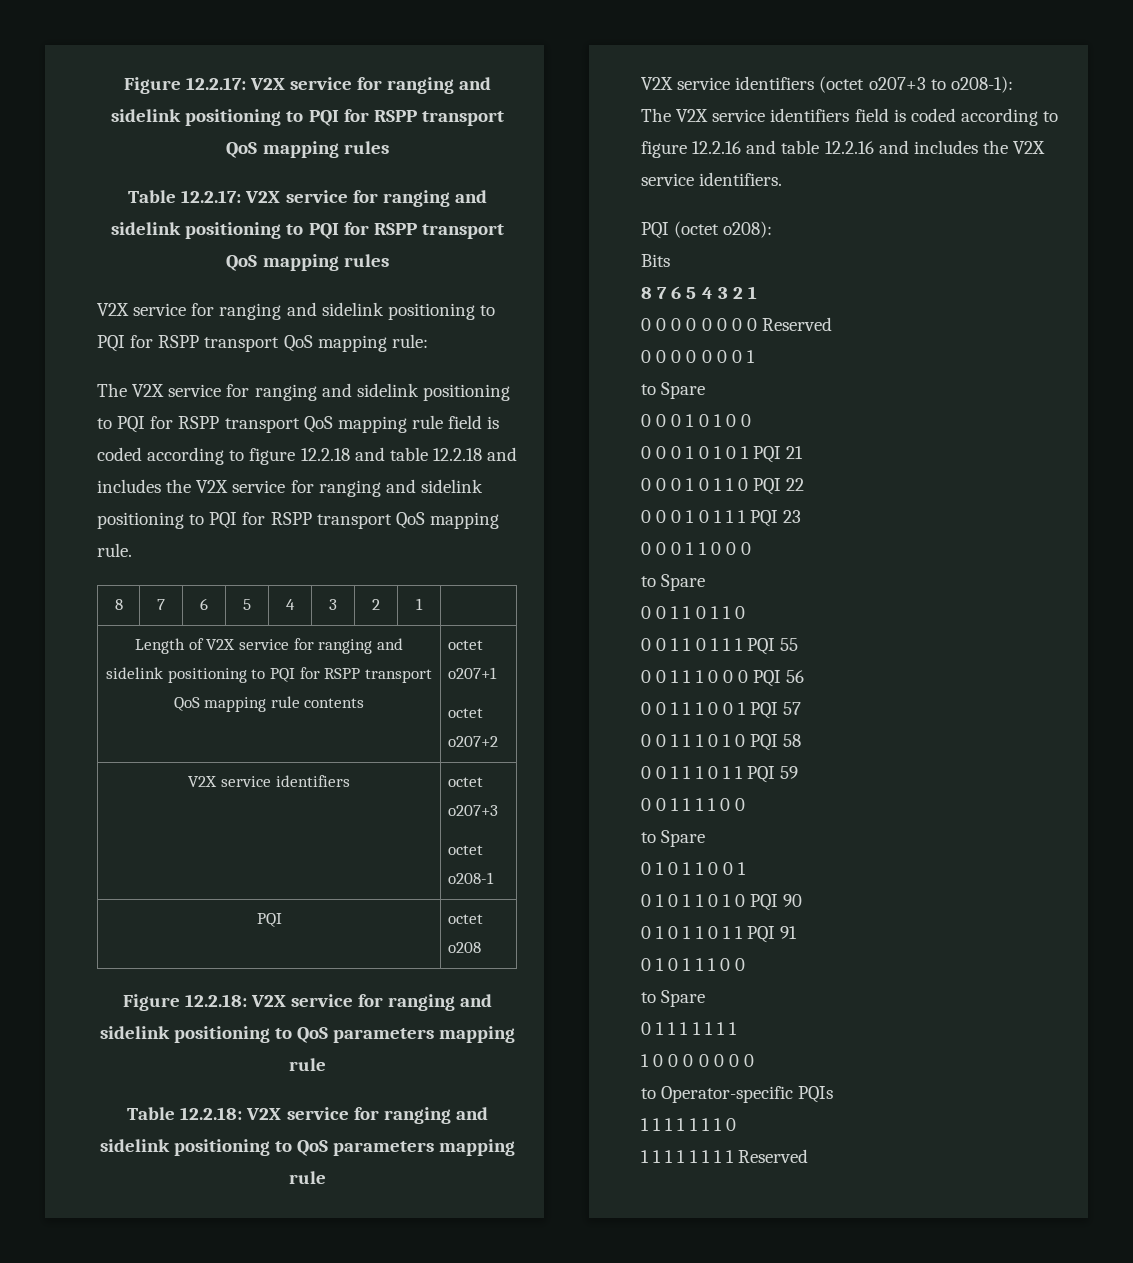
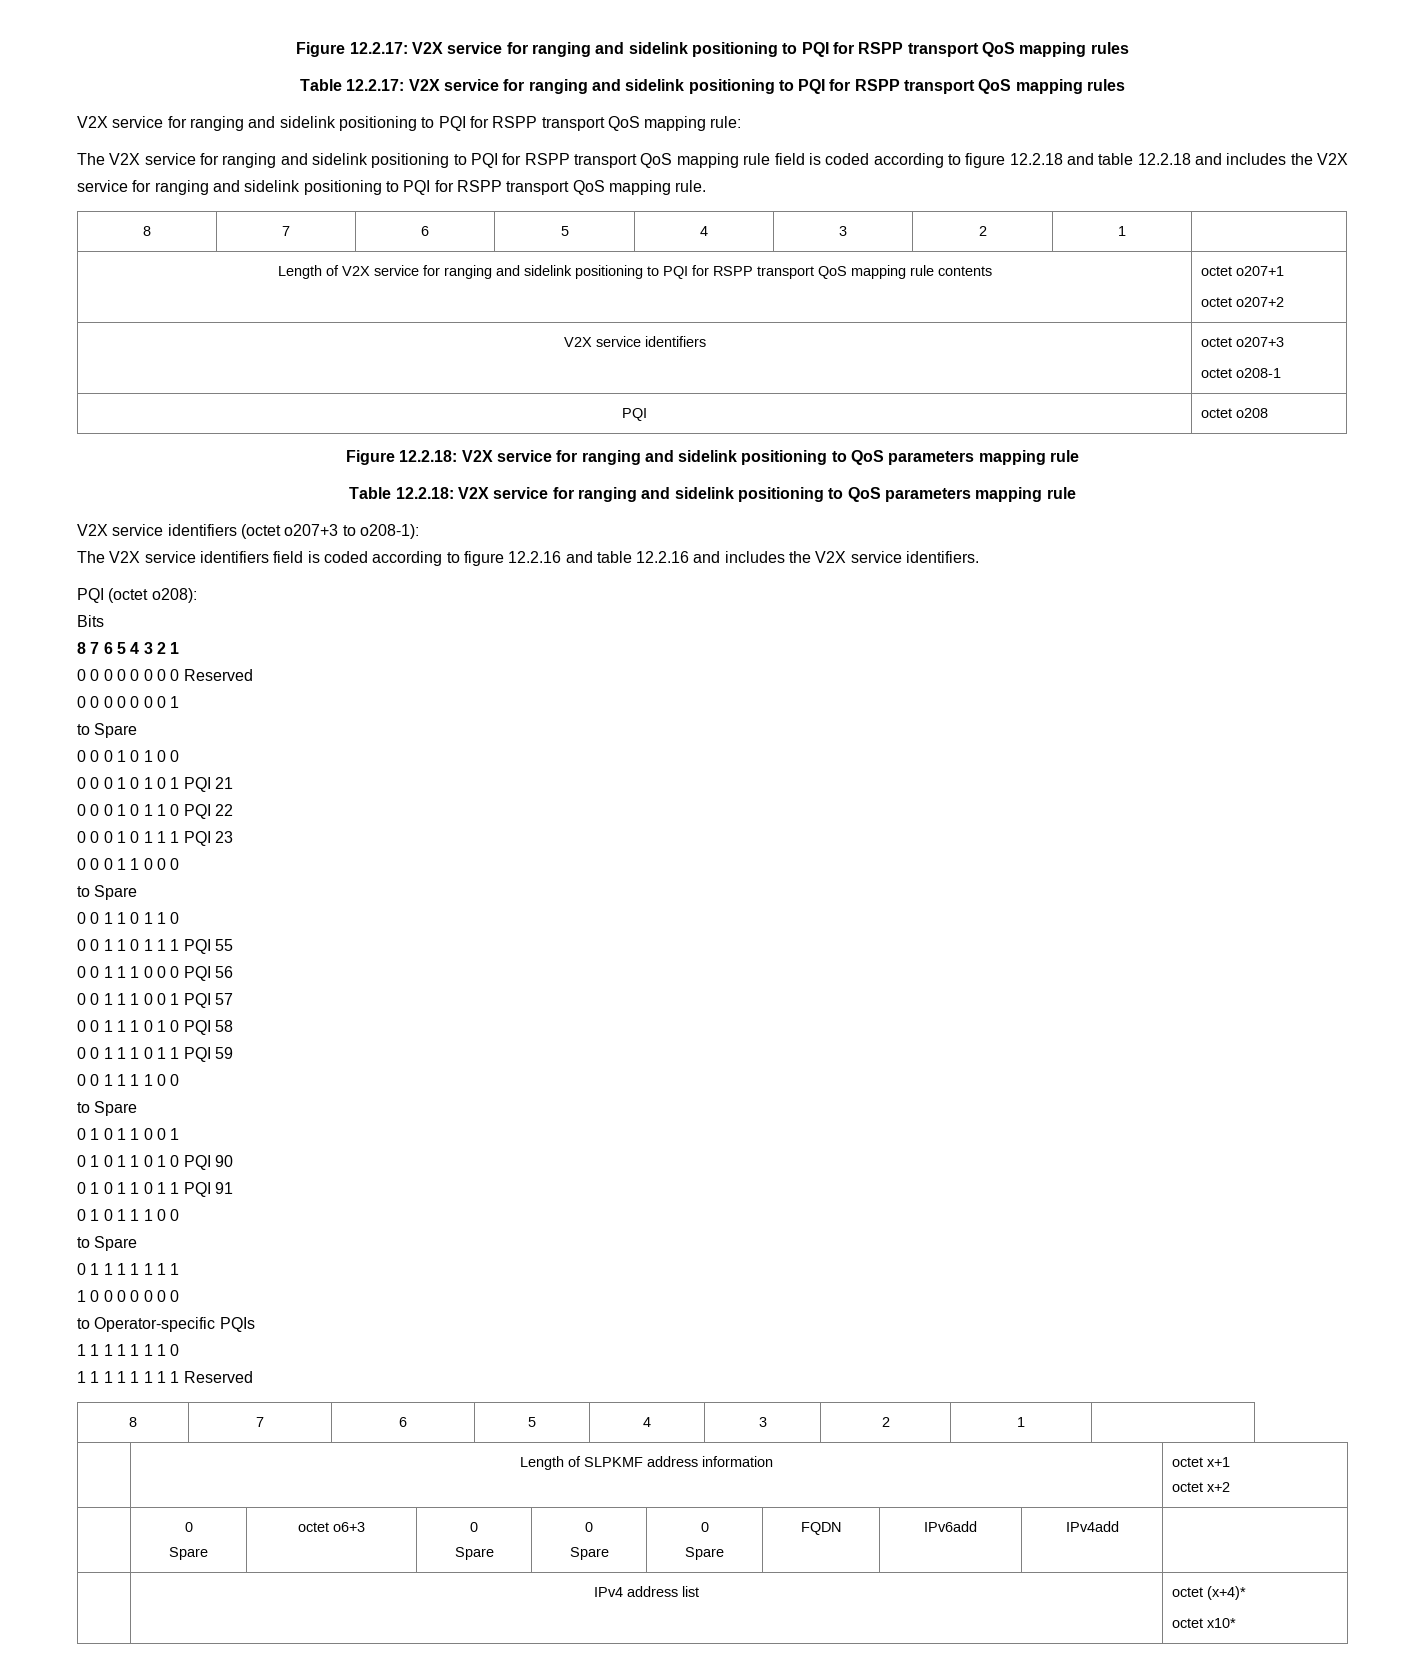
(809, 1156) none -> [129,1417,137,1427] [256,1417,264,1427] [399,1417,407,1427] [528,1417,536,1427] [643,1417,651,1427] [758,1417,767,1427] [881,1417,890,1427] [1017,1417,1025,1427] [520,1456,773,1470] [1172,1457,1231,1467] [1172,1482,1231,1492] [184,1522,193,1532] [169,1547,208,1560] [298,1522,365,1532] [470,1522,478,1532] [454,1547,494,1560] [585,1522,593,1532] [569,1547,609,1560] [700,1522,709,1532] [685,1547,724,1560] [801,1522,841,1535] [924,1521,977,1532] [1065,1521,1119,1532] [594,1586,699,1597] [1172,1586,1247,1600] [1172,1618,1237,1628] // 8 | 7 | 6 | 5 | 4 | 3 | 2 | 1 | // | Length of SLPKMF address information | octet x+1 // octet x+2 // | 0 // Spare | octet o6+3 | 0 // Spare | 0 // Spare | 0 // Spare | FQDN | IPv6add | IPv4add | // | IPv4 address list | octet (x+4)* // octet x10*

